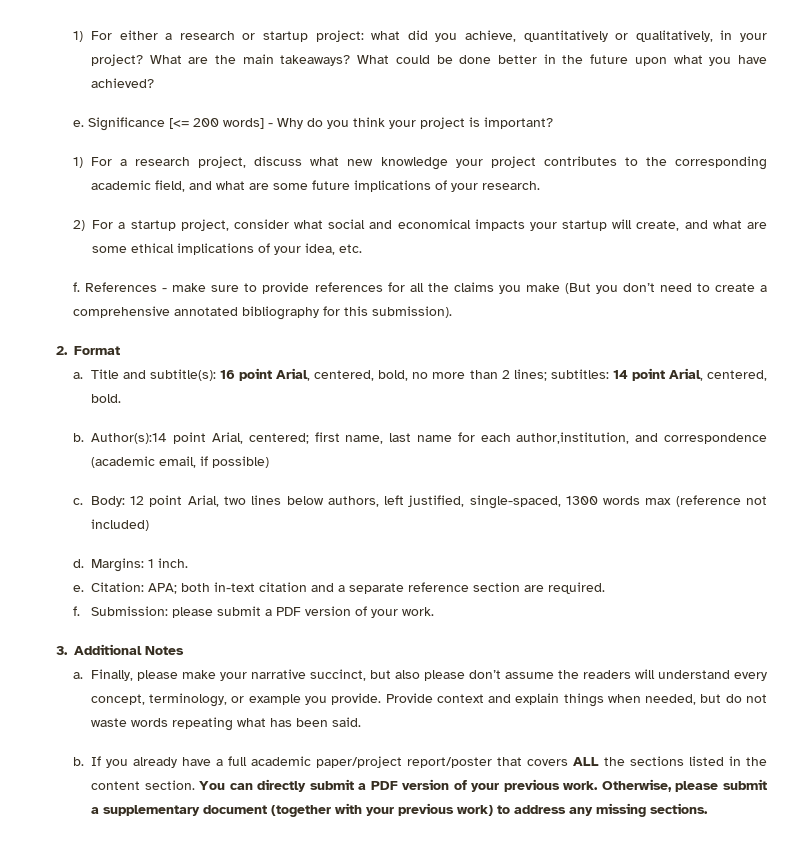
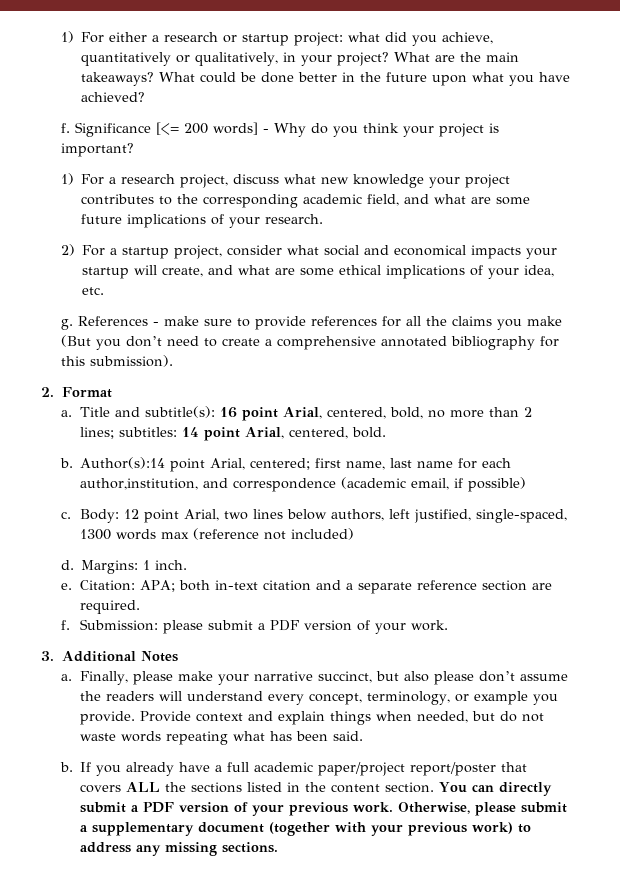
[73,120,85,127] e. -> [60,123,70,133] f.
[73,282,81,292] f. -> [60,319,73,330] g.

